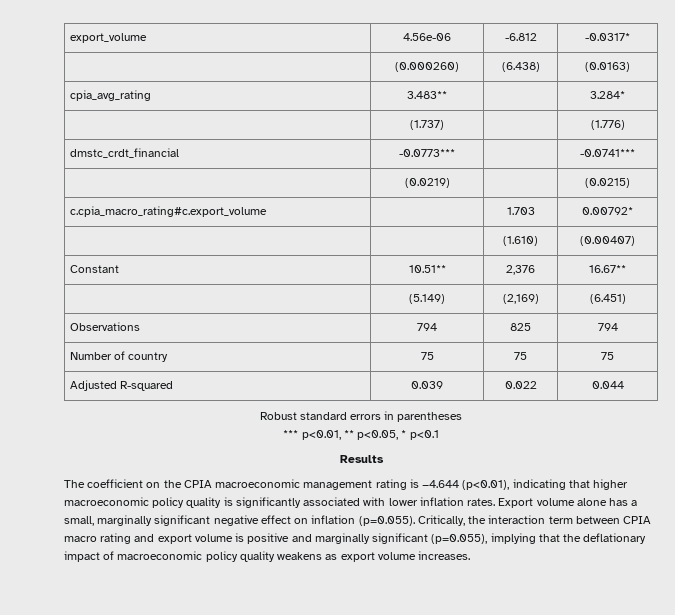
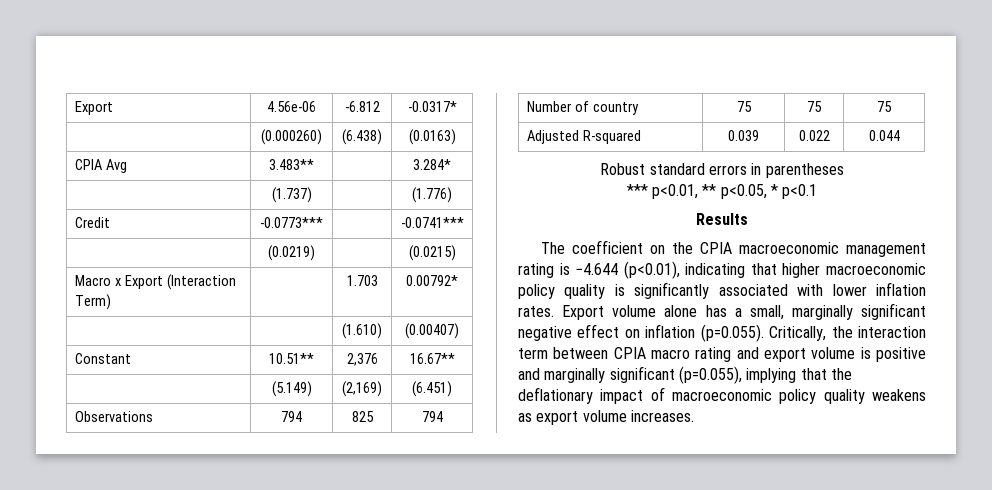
[69,33,147,43] export_volume -> [74,101,113,115] Export
[69,90,151,101] cpia_avg_rating -> [74,159,127,173] CPIA Avg
[69,148,179,158] dmstc_crdt_financial -> [74,217,110,228] Credit
[69,206,267,217] c.cpia_macro_rating#c.export_volume -> [74,274,236,290] [74,294,111,310] Macro x Export (Interaction Term)

